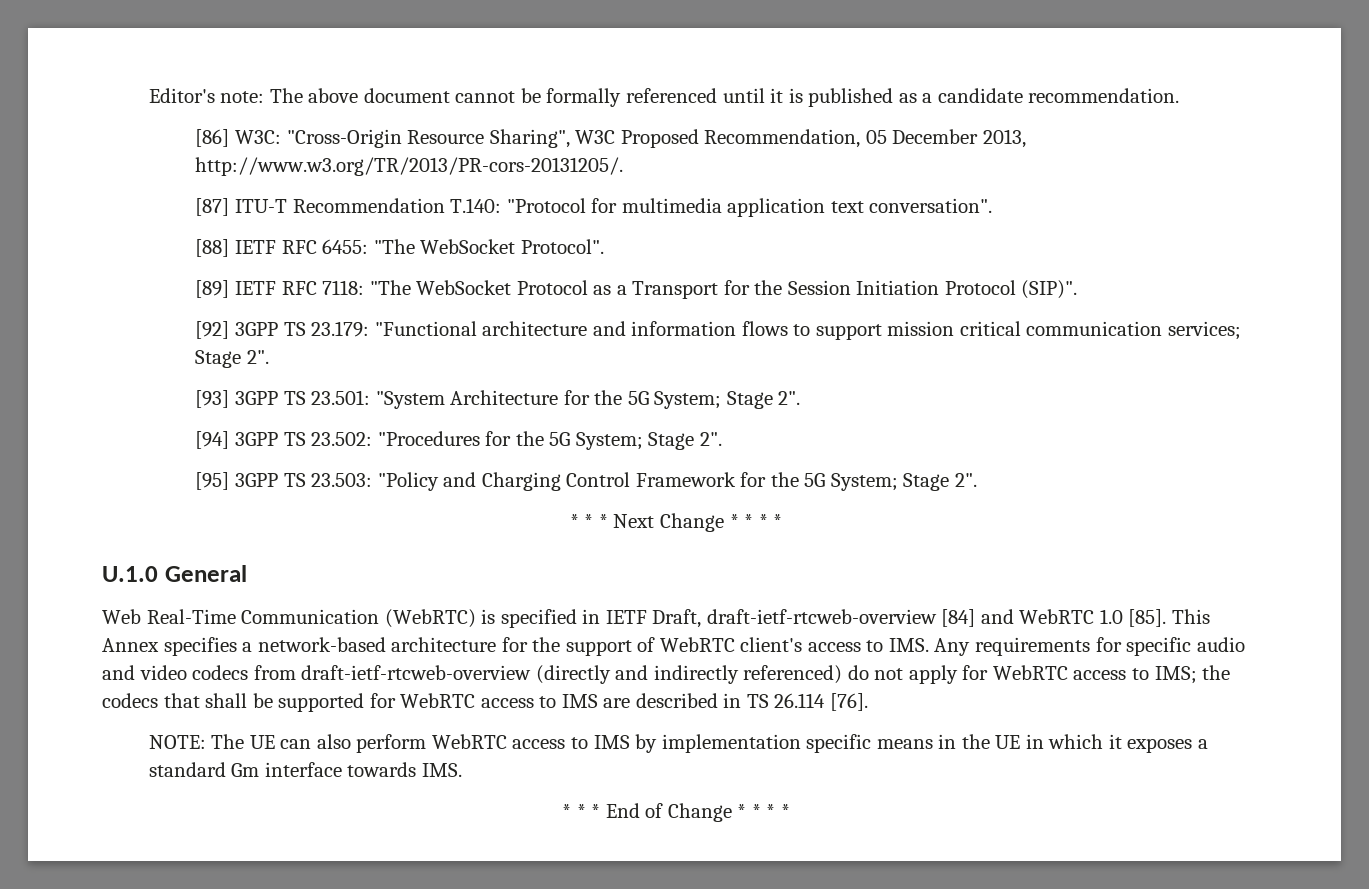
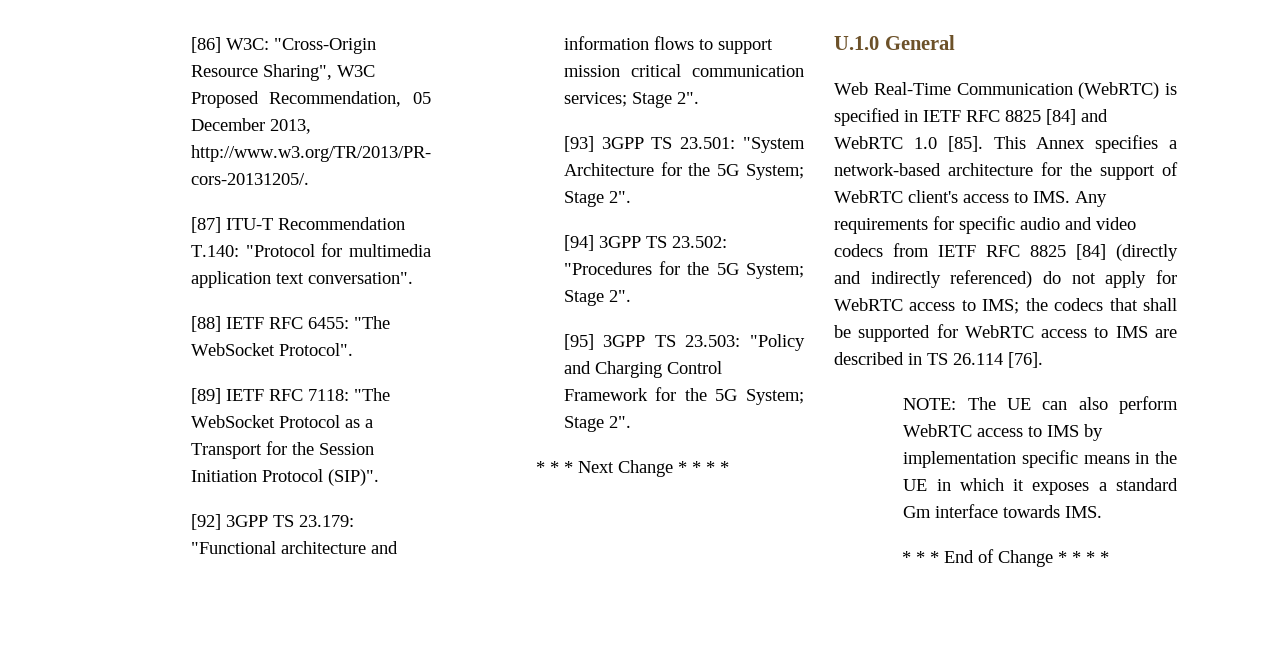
[148,88,1180,107] Editor's note: The above document cannot be formally referenced until it is published as a candidate recommendation. // -> (190, 45) none
[652,609,937,628] Draft, draft-ietf-rtcweb-overview -> [966,110,1041,122] RFC 8825
[301,665,532,680] draft-ietf-rtcweb-overview -> [938,244,1106,260] IETF RFC 8825 [84]

